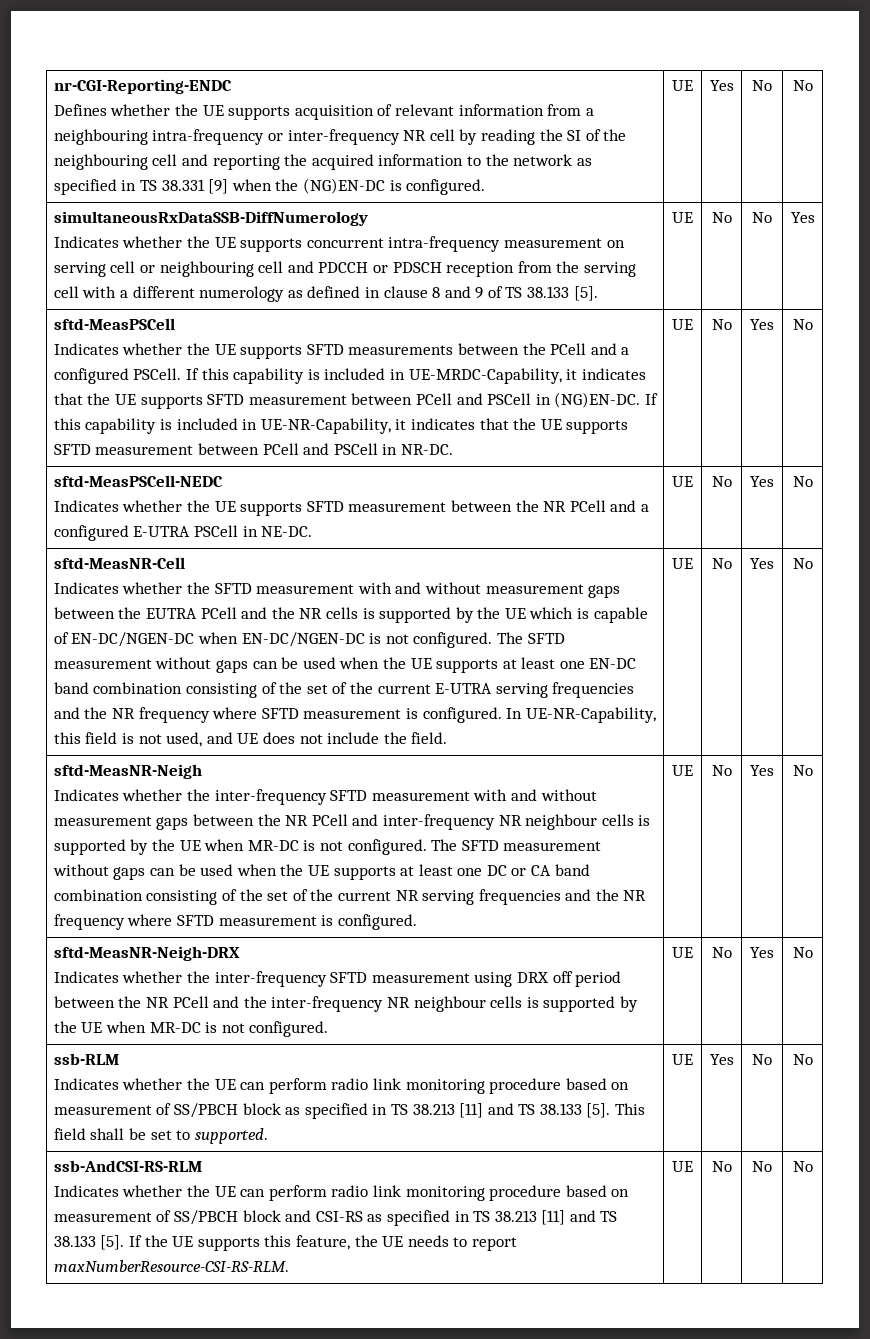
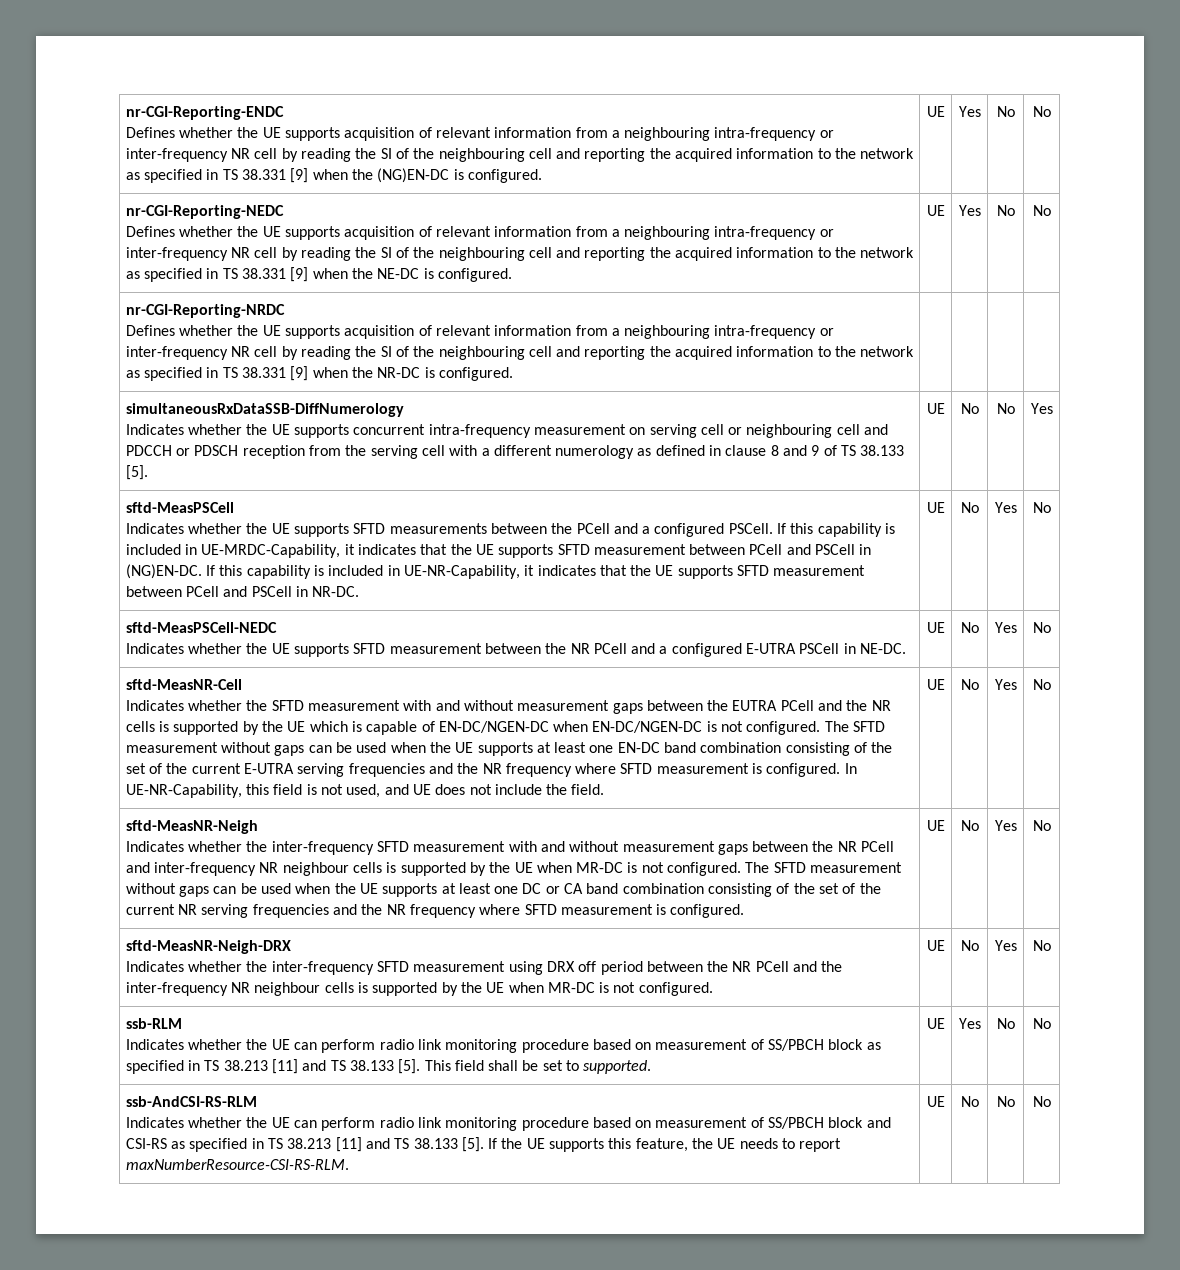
(813, 85) none -> [125,205,284,219] [125,226,834,240] [125,247,915,261] [125,267,512,282] [926,205,945,216] [958,205,981,216] [996,205,1015,216] [1032,205,1051,216] [125,304,285,318] [125,325,834,339] [125,346,915,360] [125,366,513,381] // nr-CGI-Reporting-NEDC // Defines whether the UE supports acquisition of relevant information from a neighbouring intra-frequency or inter-frequency NR cell by reading the SI of the neighbouring cell and reporting the acquired information to the network as specified in TS 38.331 [9] when the NE-DC is configured. | UE | Yes | No | No // nr-CGI-Reporting-NRDC // Defines whether the UE supports acquisition of relevant information from a neighbouring intra-frequency or inter-frequency NR cell by reading the SI of the neighbouring cell and reporting the acquired information to the network as specified in TS 38.331 [9] when the NR-DC is configured. | | | |

